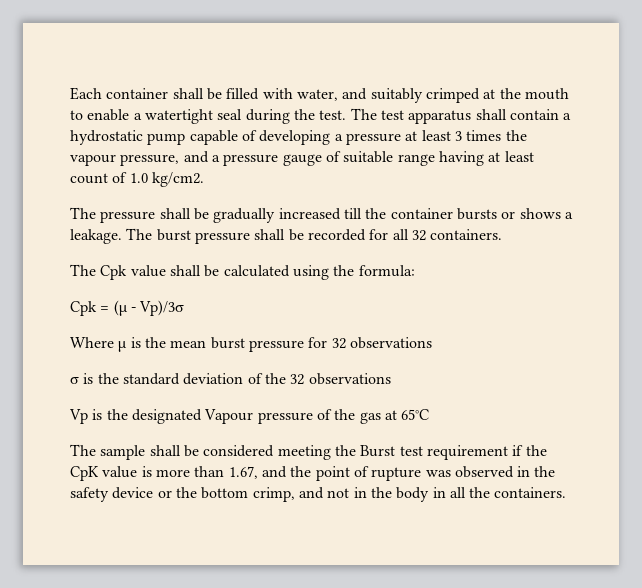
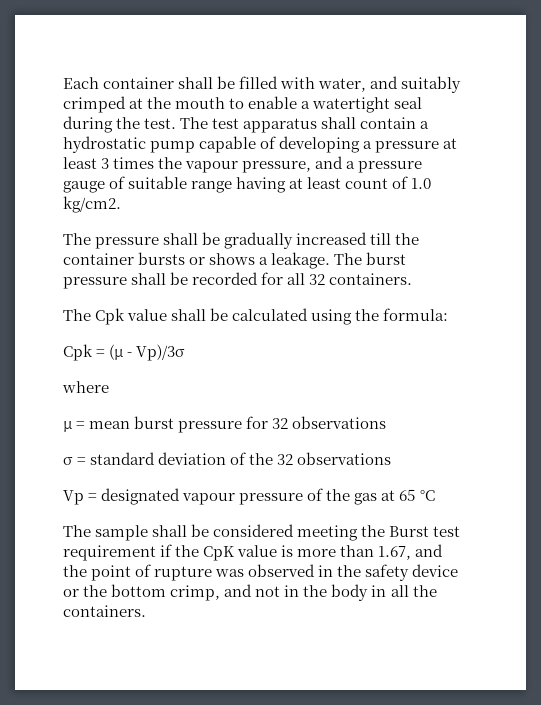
[70,337,166,352] Where µ is the -> [62,381,109,393] [63,420,86,432] where // µ =
[83,373,119,384] is the -> [77,457,87,465] =
[92,409,254,424] is the designated Vapour -> [88,488,236,505] = designated vapour
[401,409,430,420] 65°C -> [399,489,435,501] 65 °C

